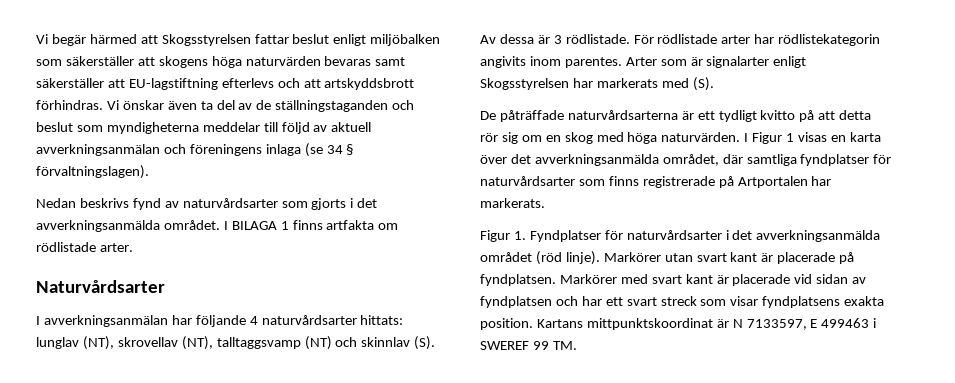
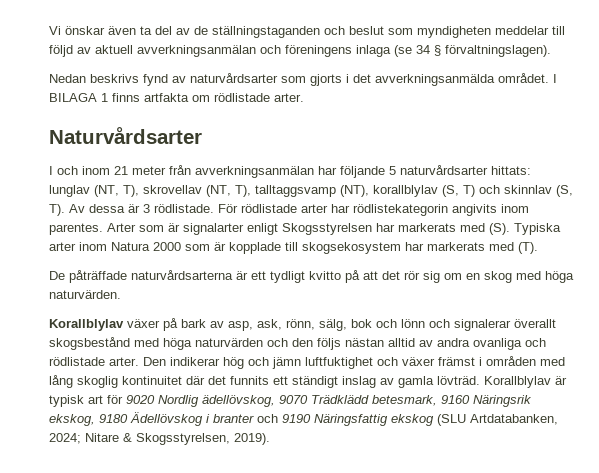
[36,34,441,46] [36,56,406,68] [36,78,415,90] [36,100,119,110] Vi begär härmed att Skogsstyrelsen fattar beslut enligt miljöbalken som säkerställer att skogens höga naturvärden bevaras samt säkerställer att EU-lagstiftning efterlevs och att artskyddsbrott förhindras. Vi -> [49,26,61,35] Vi
[106,122,199,134] myndigheterna -> [417,26,491,38] myndigheten
(40, 320) none -> [57,165,191,175] och inom 21 meter från
[249,316,258,325] 4 -> [389,166,396,175] 5
[82,336,436,350] (NT), skrovellav (NT), talltaggsvamp (NT) och skinnlav (S). -> [94,185,573,197] [49,204,65,216] (NT, T), skrovellav (NT, T), talltaggsvamp (NT), korallblylav (S, T) och skinnlav (S, T).
(714, 84) none -> [514,223,561,235] [49,242,538,254] Typiska arter inom Natura 2000 som är kopplade till skogsekosystem har markerats med (T).
[839,110,872,120] detta -> [382,271,400,280] det
[744,132,881,144] [480,154,892,166] [480,176,832,188] [480,198,545,208] [480,230,881,242] [480,251,855,265] [480,274,867,286] [480,296,885,308] [480,318,877,330] [480,341,577,350] I Figur 1 visas en karta över det avverkningsanmälda området, där samtliga fyndplatser för naturvårdsarter som finns registrerade på Artportalen har markerats. // Figur 1. Fyndplatser för naturvårdsarter i det avverkningsanmälda området (röd linje). Markörer utan svart kant är placerade på fyndplatsen. Markörer med svart kant är placerade vid sidan av fyndplatsen och har ett svart streck som visar fyndplatsens exakta position. Kartans mittpunktskoordinat är N 7133597, E 499463 i SWEREF 99 TM. -> [49,318,556,331] [49,337,546,350] [49,356,565,369] [49,375,567,388] [49,395,532,407] [49,412,558,426] [49,433,270,445] // Korallblylav växer på bark av asp, ask, rönn, sälg, bok och lönn och signalerar överallt skogsbestånd med höga naturvärden och den följs nästan alltid av andra ovanliga och rödlistade arter. Den indikerar hög och jämn luftfuktighet och växer främst i områden med lång skoglig kontinuitet där det funnits ett ständigt inslag av gamla lövträd. Korallblylav är typisk art för 9020 Nordlig ädellövskog, 9070 Trädklädd betesmark, 9160 Näringsrik ekskog, 9180 Ädellövskog i branter och 9190 Näringsfattig ekskog (SLU Artdatabanken, 2024; Nitare & Skogsstyrelsen, 2019).

